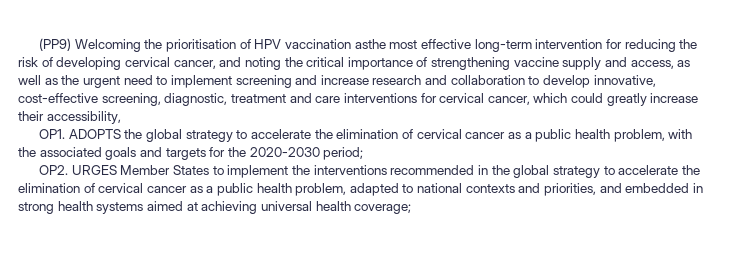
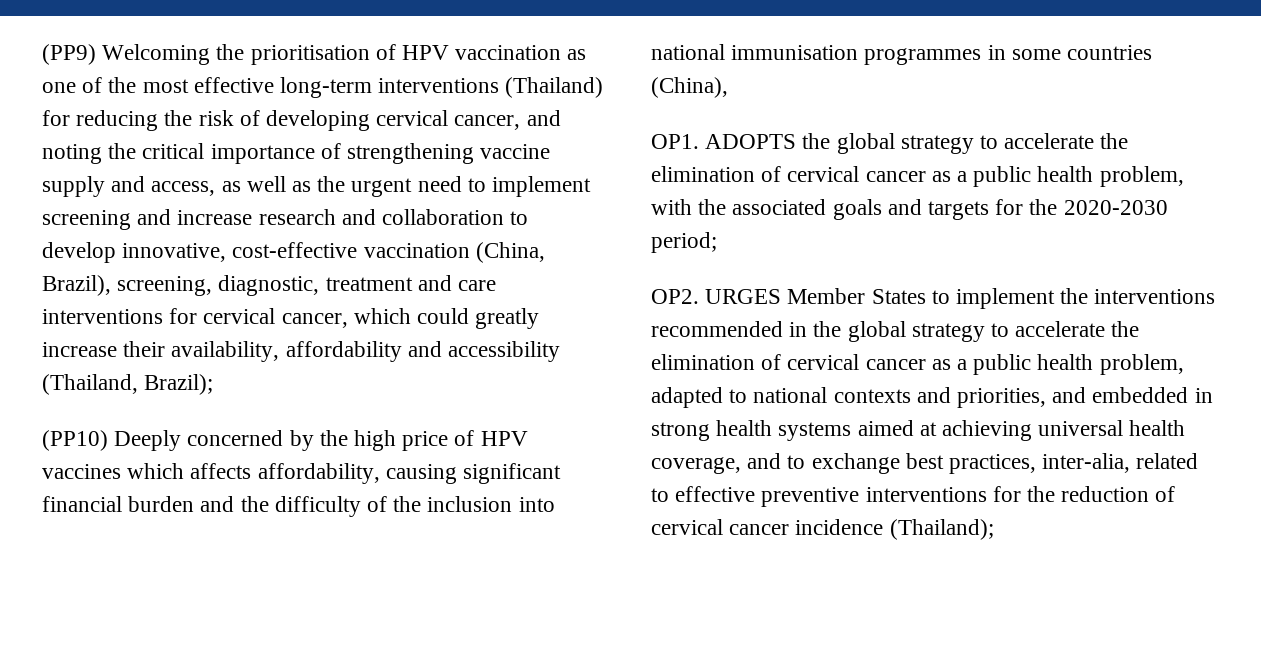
[354,39,386,49] asthe -> [567,49,587,60] [42,77,137,93] as one of the
[535,39,603,49] intervention -> [378,77,604,98] interventions (Thailand)
(98, 98) none -> [363,242,545,263] [42,275,111,296] vaccination (China, Brazil),
[46,111,121,124] accessibility, -> [171,341,561,362] [42,374,214,395] [42,430,528,451] [42,463,562,484] [42,496,555,517] [651,44,1153,65] [651,77,728,98] availability, affordability and accessibility (Thailand, Brazil); // (PP10) Deeply concerned by the high price of HPV vaccines which affects affordability, causing significant financial burden and the difficulty of the inclusion into national immunisation programmes in some countries (China),
[354,204,412,214] coverage; -> [651,453,1199,474] [651,486,1176,507] [651,519,994,540] coverage, and to exchange best practices, inter-alia, related to effective preventive interventions for the reduction of cervical cancer incidence (Thailand);

